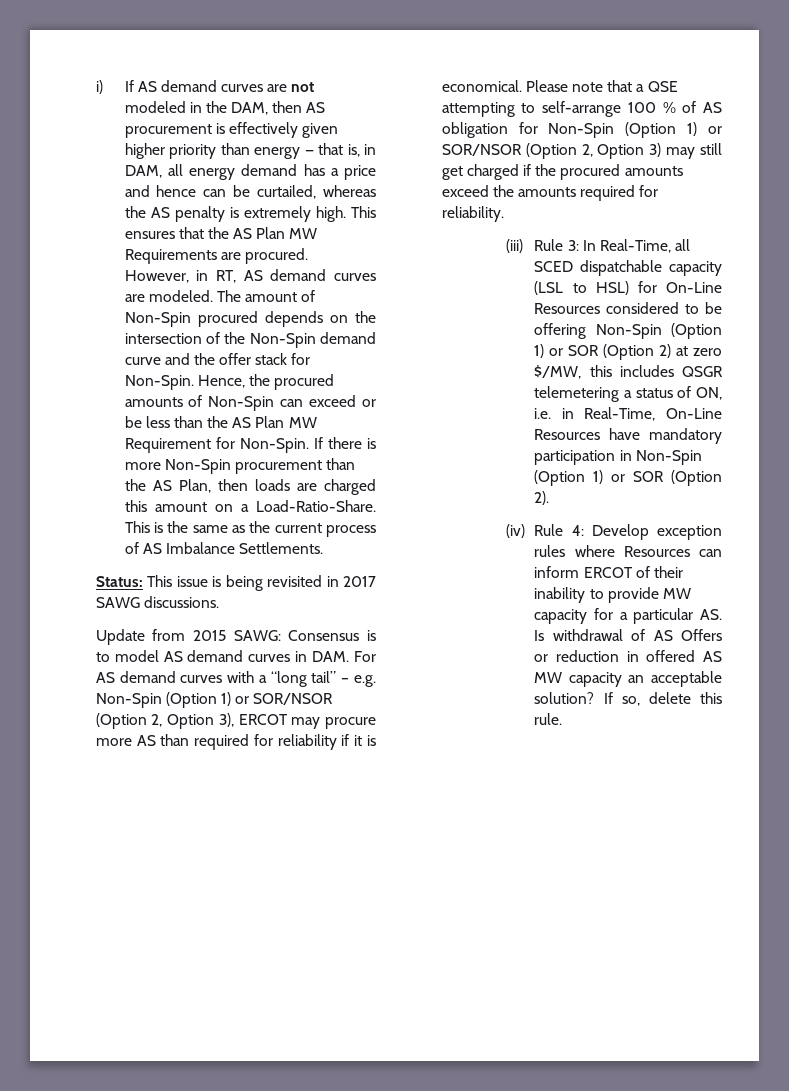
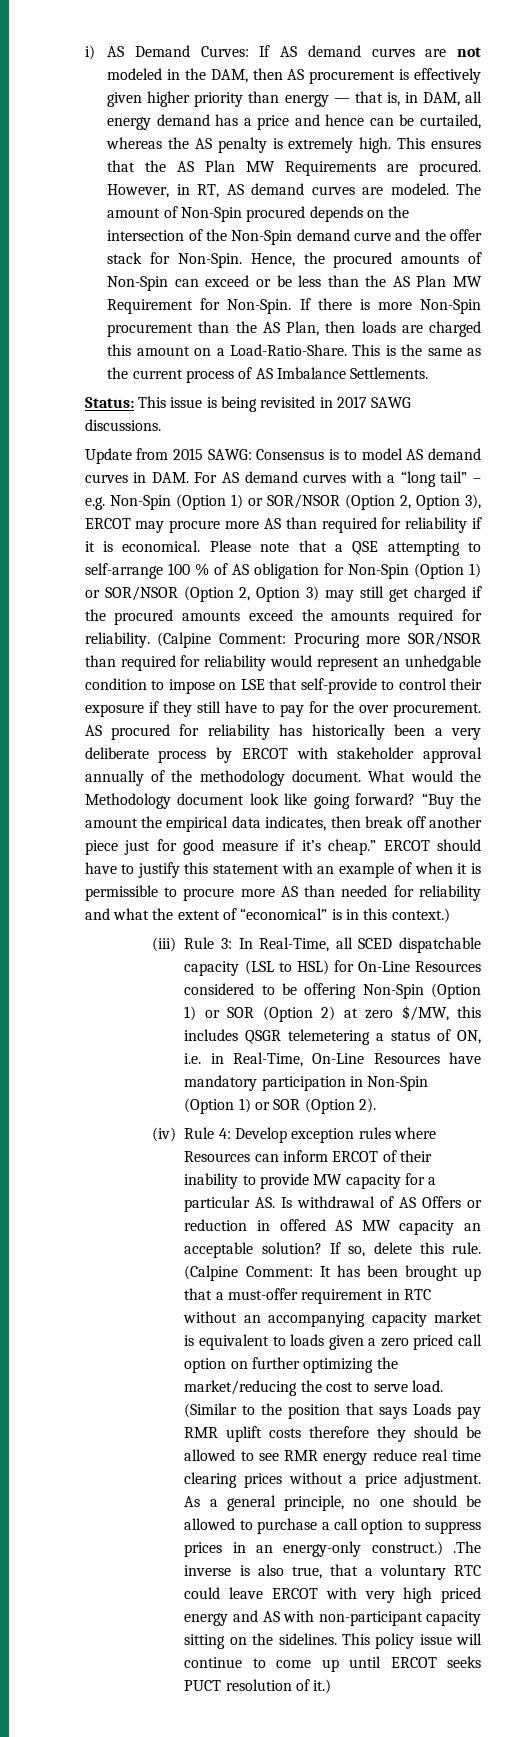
(103, 87) none -> [107,45,249,57] AS Demand Curves:
(504, 214) none -> [157,632,482,648] [84,655,481,671] [84,678,483,694] [84,701,481,717] [84,724,481,740] [84,747,482,763] [84,770,482,786] [84,793,481,809] [84,816,482,832] [84,839,482,855] [84,862,482,878] [84,885,481,901] [84,908,450,923] (Calpine Comment: Procuring more SOR/NSOR than required for reliability would represent an unhedgable condition to impose on LSE that self-provide to control their exposure if they still have to pay for the over procurement. AS procured for reliability has historically been a very deliberate process by ERCOT with stakeholder approval annually of the methodology document. What would the Methodology document look like going forward? “Buy the amount the empirical data indicates, then break off another piece just for good measure if it’s cheap.” ERCOT should have to justify this statement with an example of when it is permissible to procure more AS than needed for reliability and what the extent of “economical” is in this context.)
(563, 719) none -> [184,1265,481,1281] [184,1288,432,1304] [183,1311,482,1327] [184,1334,483,1350] [184,1357,398,1373] [184,1380,444,1396] [184,1403,481,1419] [184,1426,481,1442] [184,1449,482,1465] [184,1472,481,1488] [184,1495,482,1511] [184,1518,481,1534] [184,1541,481,1557] [184,1564,481,1580] [184,1587,482,1603] [184,1610,481,1626] [184,1633,482,1649] [184,1656,481,1672] [184,1679,332,1694] (Calpine Comment: It has been brought up that a must-offer requirement in RTC without an accompanying capacity market is equivalent to loads given a zero priced call option on further optimizing the market/reducing the cost to serve load. (Similar to the position that says Loads pay RMR uplift costs therefore they should be allowed to see RMR energy reduce real time clearing prices without a price adjustment. As a general principle, no one should be allowed to purchase a call option to suppress prices in an energy-only construct.) .The inverse is also true, that a voluntary RTC could leave ERCOT with very high priced energy and AS with non-participant capacity sitting on the sidelines. This policy issue will continue to come up until ERCOT seeks PUCT resolution of it.)

